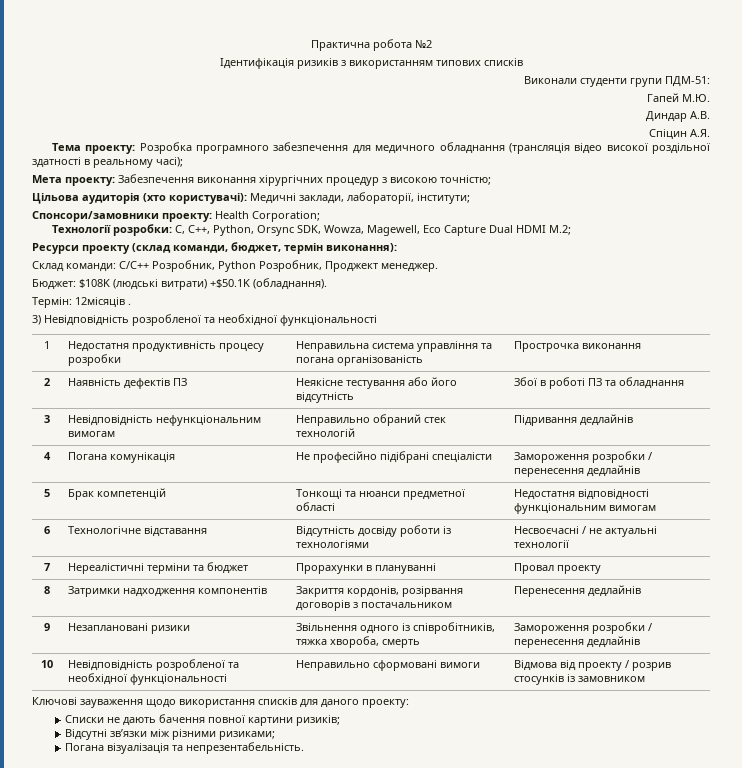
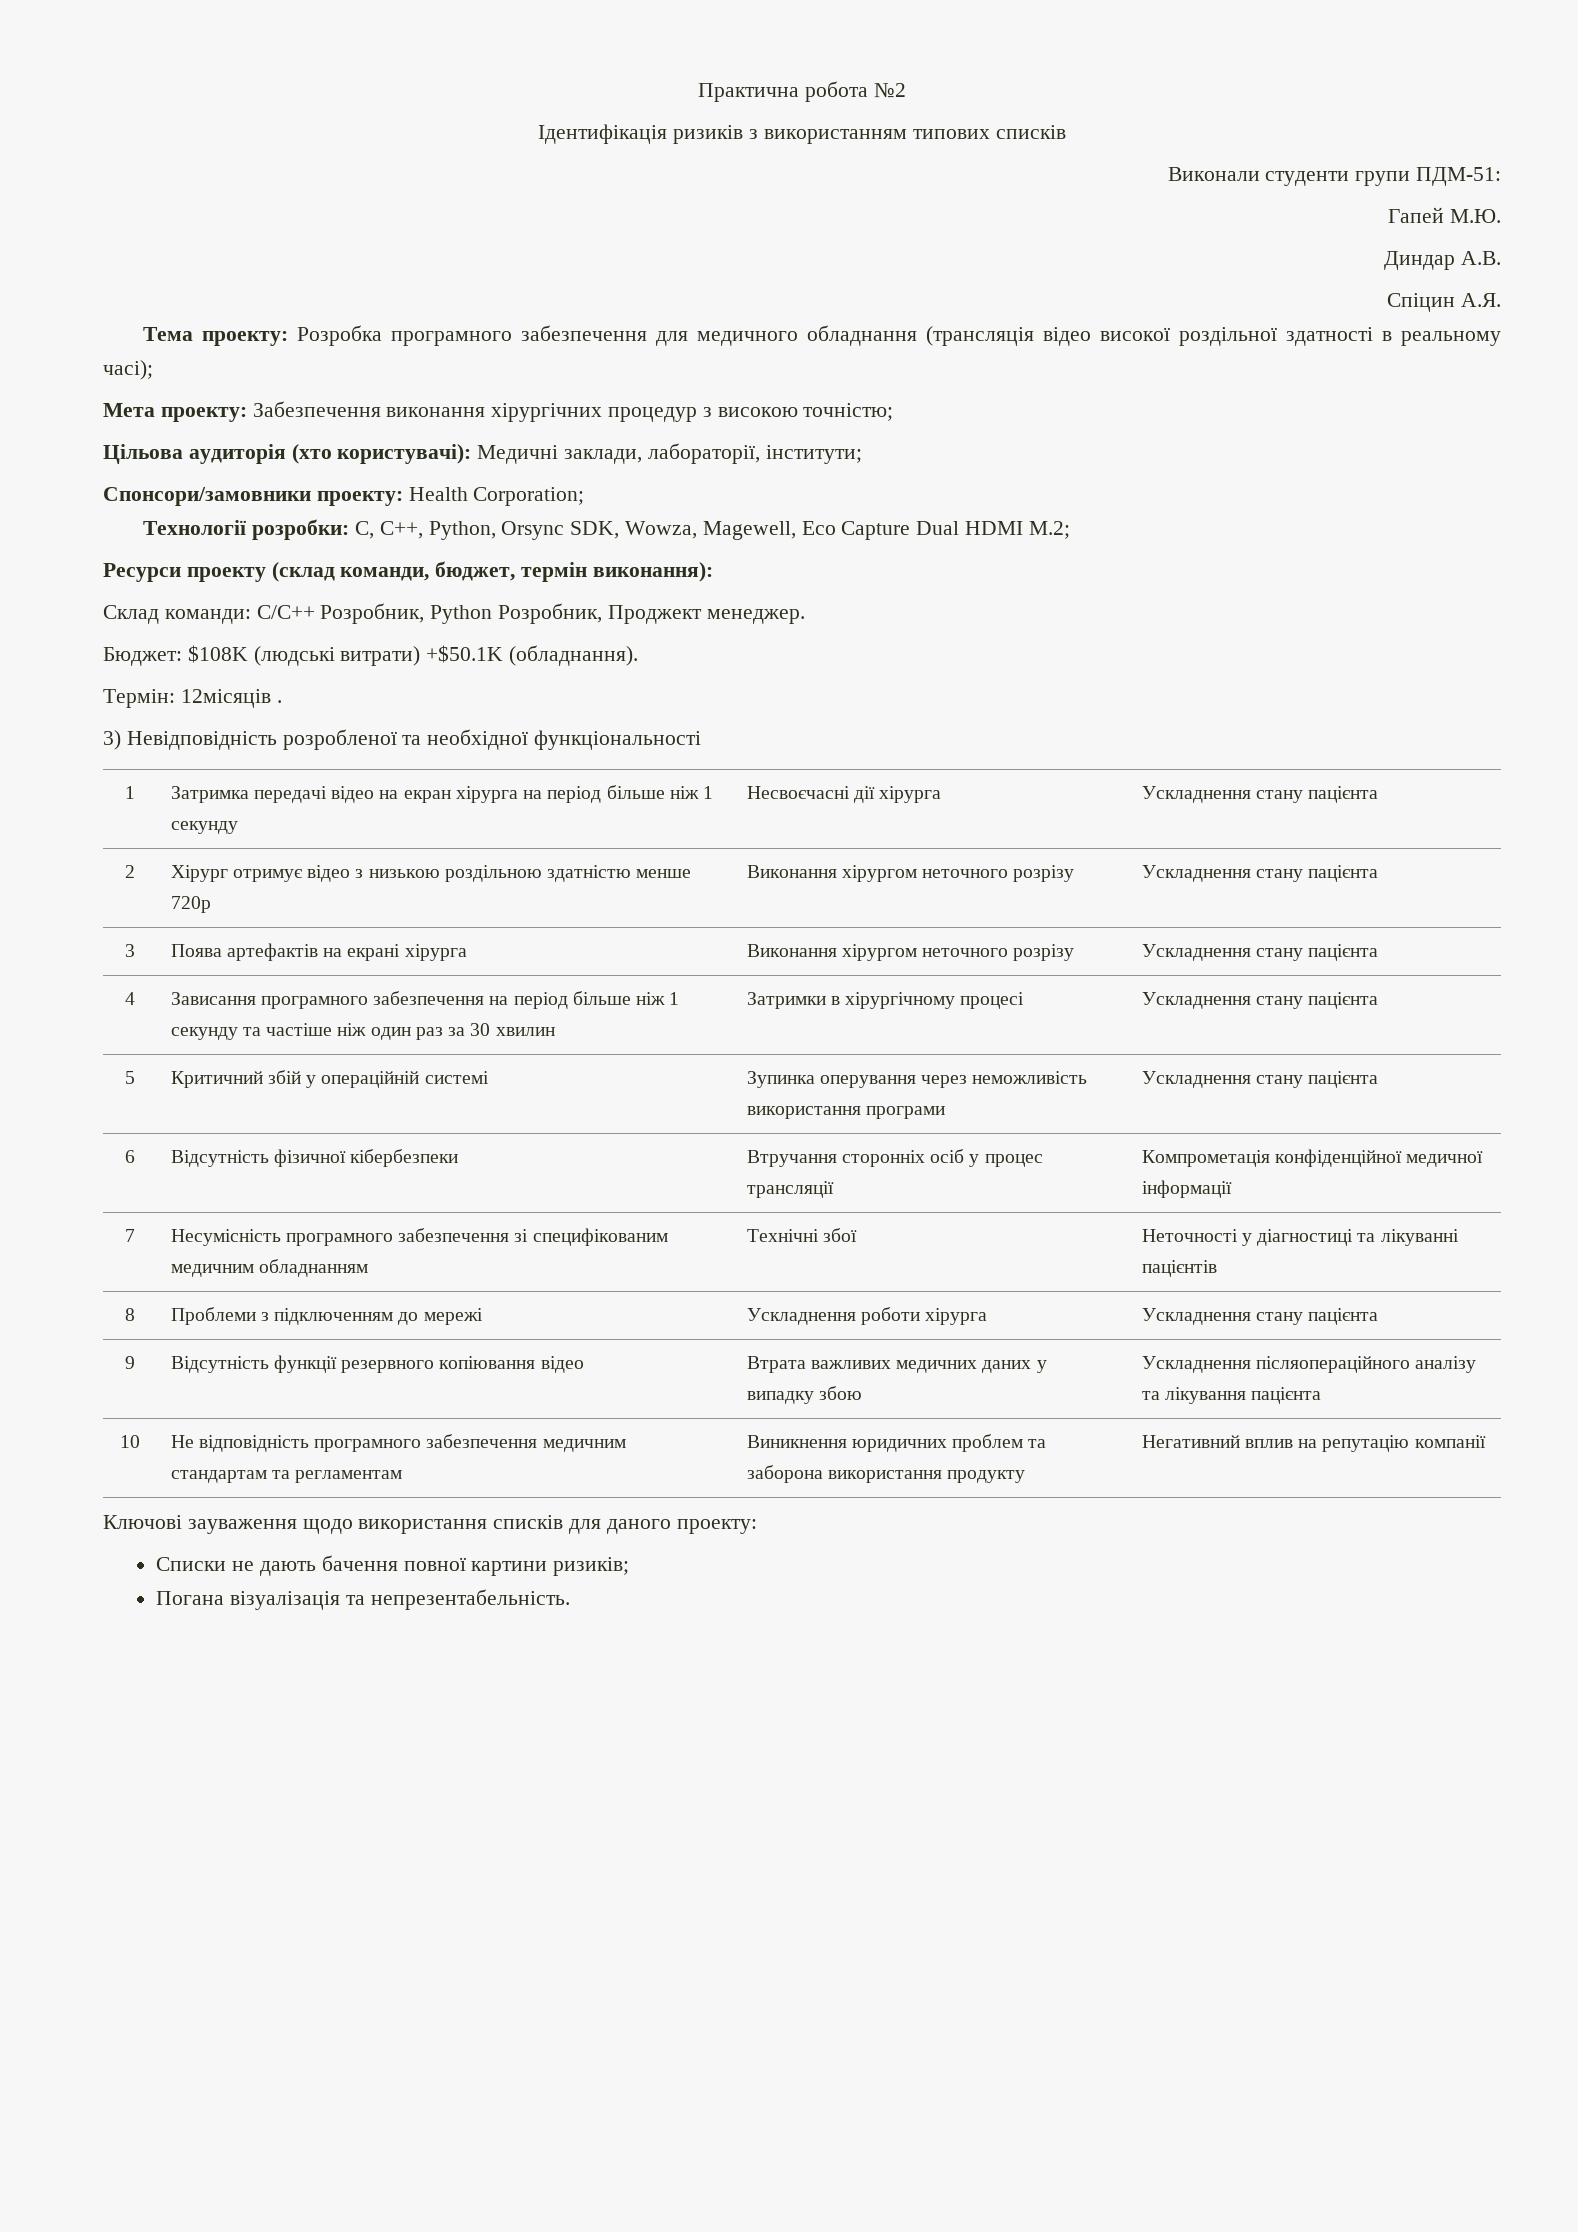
[67,341,264,352] [67,354,121,366] [295,341,492,352] [295,355,423,366] [513,341,641,352] [43,378,50,386] [67,378,187,389] [295,377,457,389] [295,392,354,403] [513,377,684,389] [43,415,50,423] [67,415,261,426] [67,431,115,437] [295,414,446,426] [295,428,355,437] [513,414,633,426] [43,452,51,460] [67,452,175,463] [295,451,492,463] [513,451,652,463] [513,465,640,477] [43,489,50,497] [67,488,166,500] [295,489,465,500] [295,502,335,511] [513,489,649,500] [513,503,656,514] [43,526,50,534] [67,526,207,537] [295,525,451,537] [295,540,369,548] [513,526,657,537] [513,540,569,548] [43,563,50,571] [67,562,248,574] [295,563,436,574] [513,563,601,574] [43,586,50,594] [67,586,267,597] [295,586,463,597] [295,600,452,611] [513,585,641,597] [43,623,50,631] [67,623,190,634] [295,622,495,634] [295,636,420,648] [513,622,652,634] [513,636,640,648] [40,660,53,668] [67,659,239,671] [67,673,227,685] [295,660,480,671] [513,660,671,671] [513,674,645,685] Недостатня продуктивність процесу розробки | Неправильна система управління та погана організованість | Прострочка виконання // 2 | Наявність дефектів ПЗ | Неякісне тестування або його відсутність | Збої в роботі ПЗ та обладнання // 3 | Невідповідність нефункціональним вимогам | Неправильно обраний стек технологій | Підривання дедлайнів // 4 | Погана комунікація | Не професійно підібрані спеціалісти | Замороження розробки / перенесення дедлайнів // 5 | Брак компетенцій | Тонкощі та нюанси предметної області | Недостатня відповідності функціональним вимогам // 6 | Технологічне відставання | Відсутність досвіду роботи із технологіями | Несвоєчасні / не актуальні технології // 7 | Нереалістичні терміни та бюджет | Прорахунки в плануванні | Провал проекту // 8 | Затримки надходження компонентів | Закриття кордонів, розірвання договорів з постачальником | Перенесення дедлайнів // 9 | Незаплановані ризики | Звільнення одного із співробітників, тяжка хвороба, смерть | Замороження розробки / перенесення дедлайнів // 10 | Невідповідність розробленої та необхідної функціональності | Неправильно сформовані вимоги | Відмова від проекту / розрив стосунків із замовником -> [170,785,714,803] [170,821,238,834] [746,786,942,803] [1141,786,1379,803] [124,865,135,878] [170,865,692,882] [170,896,211,913] [746,865,1075,882] [1141,865,1379,882] [124,944,135,957] [170,943,467,961] [746,944,1075,961] [1141,944,1379,961] [124,992,135,1005] [170,991,680,1009] [170,1023,555,1040] [746,992,1025,1009] [1141,992,1379,1009] [124,1071,135,1084] [170,1070,489,1088] [746,1071,1088,1088] [746,1106,945,1119] [1141,1071,1379,1088] [124,1150,135,1163] [170,1149,459,1167] [746,1149,1043,1167] [746,1181,834,1198] [1141,1149,1484,1167] [1141,1180,1232,1198] [124,1229,135,1242] [170,1228,668,1246] [170,1259,368,1277] [746,1228,857,1242] [1141,1229,1459,1246] [1141,1260,1217,1277] [124,1308,135,1321] [170,1307,483,1325] [746,1307,988,1325] [1141,1308,1379,1325] [124,1356,135,1369] [170,1355,584,1373] [746,1356,1047,1373] [746,1386,862,1404] [1141,1356,1477,1373] [1141,1387,1322,1404] [119,1435,140,1448] [170,1434,626,1452] [170,1470,403,1483] [746,1434,1047,1452] [746,1465,1026,1483] [1141,1435,1486,1452] Затримка передачі відео на екран хірурга на період більше ніж 1 секунду | Несвоєчасні дії хірурга | Ускладнення стану пацієнта // 2 | Хірург отримує відео з низькою роздільною здатністю менше 720p | Виконання хірургом неточного розрізу | Ускладнення стану пацієнта // 3 | Поява артефактів на екрані хірурга | Виконання хірургом неточного розрізу | Ускладнення стану пацієнта // 4 | Зависання програмного забезпечення на період більше ніж 1 секунду та частіше ніж один раз за 30 хвилин | Затримки в хірургічному процесі | Ускладнення стану пацієнта // 5 | Критичний збій у операційній системі | Зупинка оперування через неможливість використання програми | Ускладнення стану пацієнта // 6 | Відсутність фізичної кібербезпеки | Втручання сторонніх осіб у процес трансляції | Компрометація конфіденційної медичної інформації // 7 | Несумісність програмного забезпечення зі специфікованим медичним обладнанням | Технічні збої | Неточності у діагностиці та лікуванні пацієнтів // 8 | Проблеми з підключенням до мережі | Ускладнення роботи хірурга | Ускладнення стану пацієнта // 9 | Відсутність функції резервного копіювання відео | Втрата важливих медичних даних у випадку збою | Ускладнення післяопераційного аналізу та лікування пацієнта // 10 | Не відповідність програмного забезпечення медичним стандартам та регламентам | Виникнення юридичних проблем та заборона використання продукту | Негативний вплив на репутацію компанії
[64,729,275,740] // Відсутні зв’язки між різними ризиками; -> (630, 1566) none

